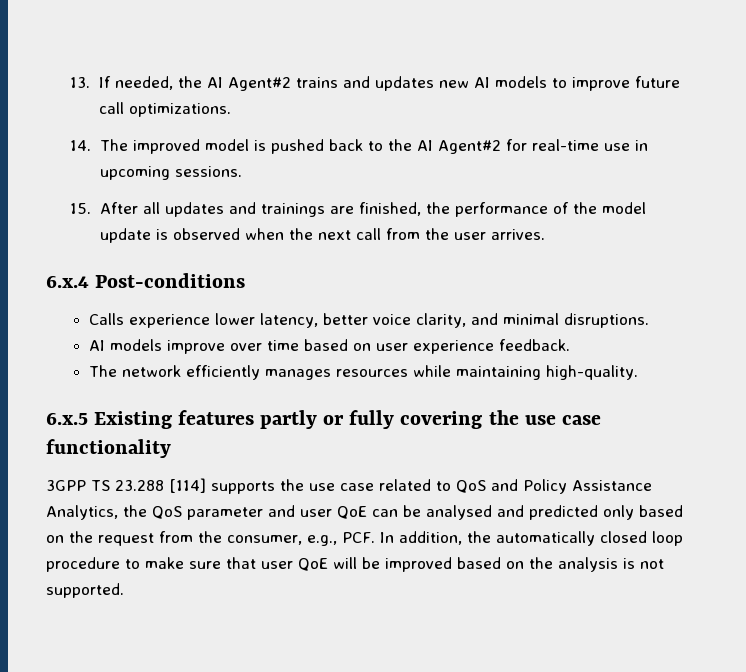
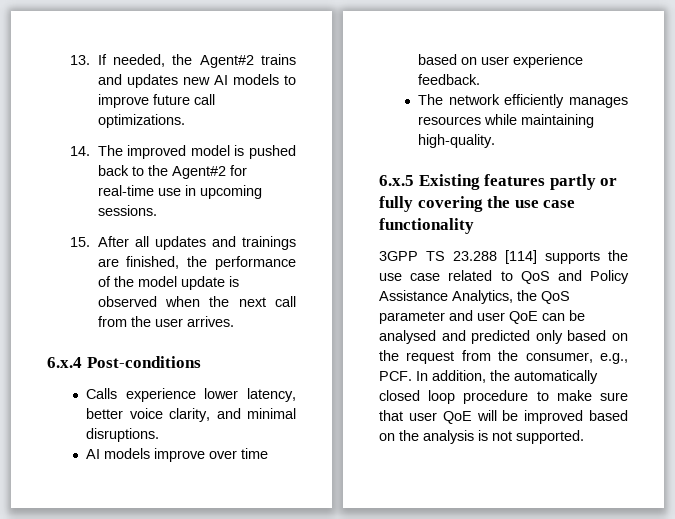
[206,77,223,88] AI -> (193, 59) none
[416,140,433,151] AI -> (168, 170) none

